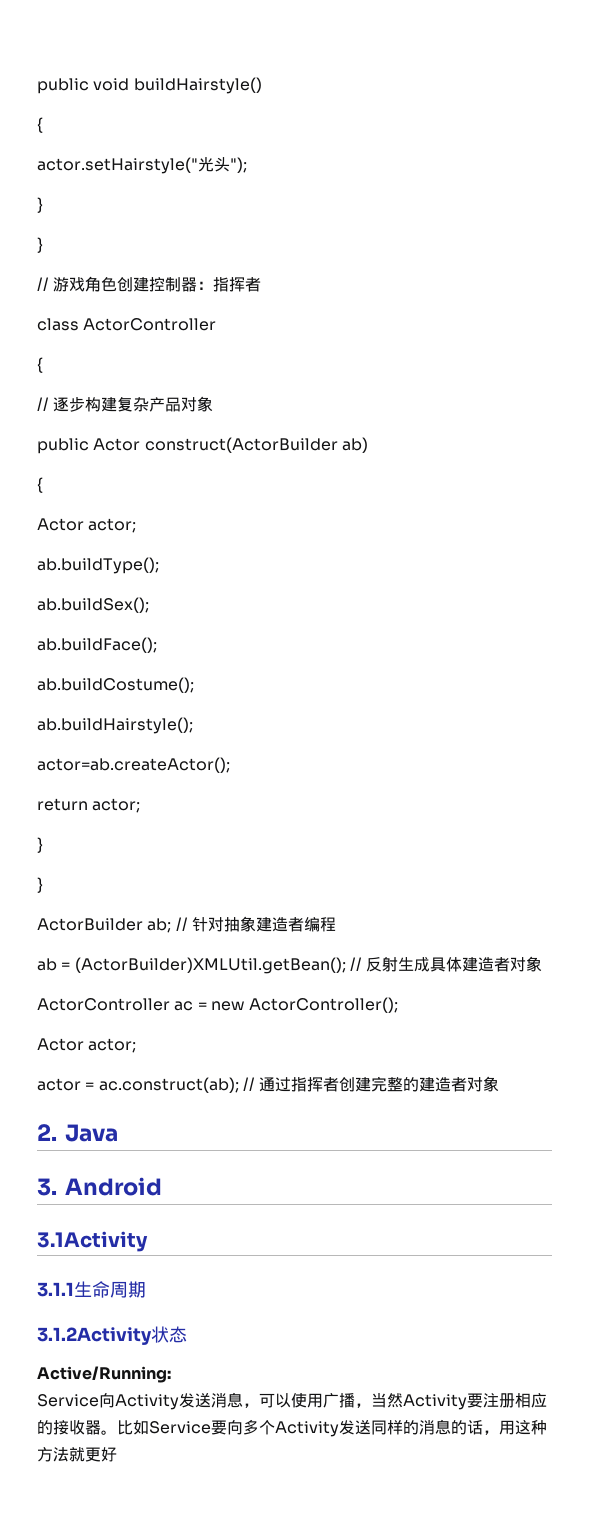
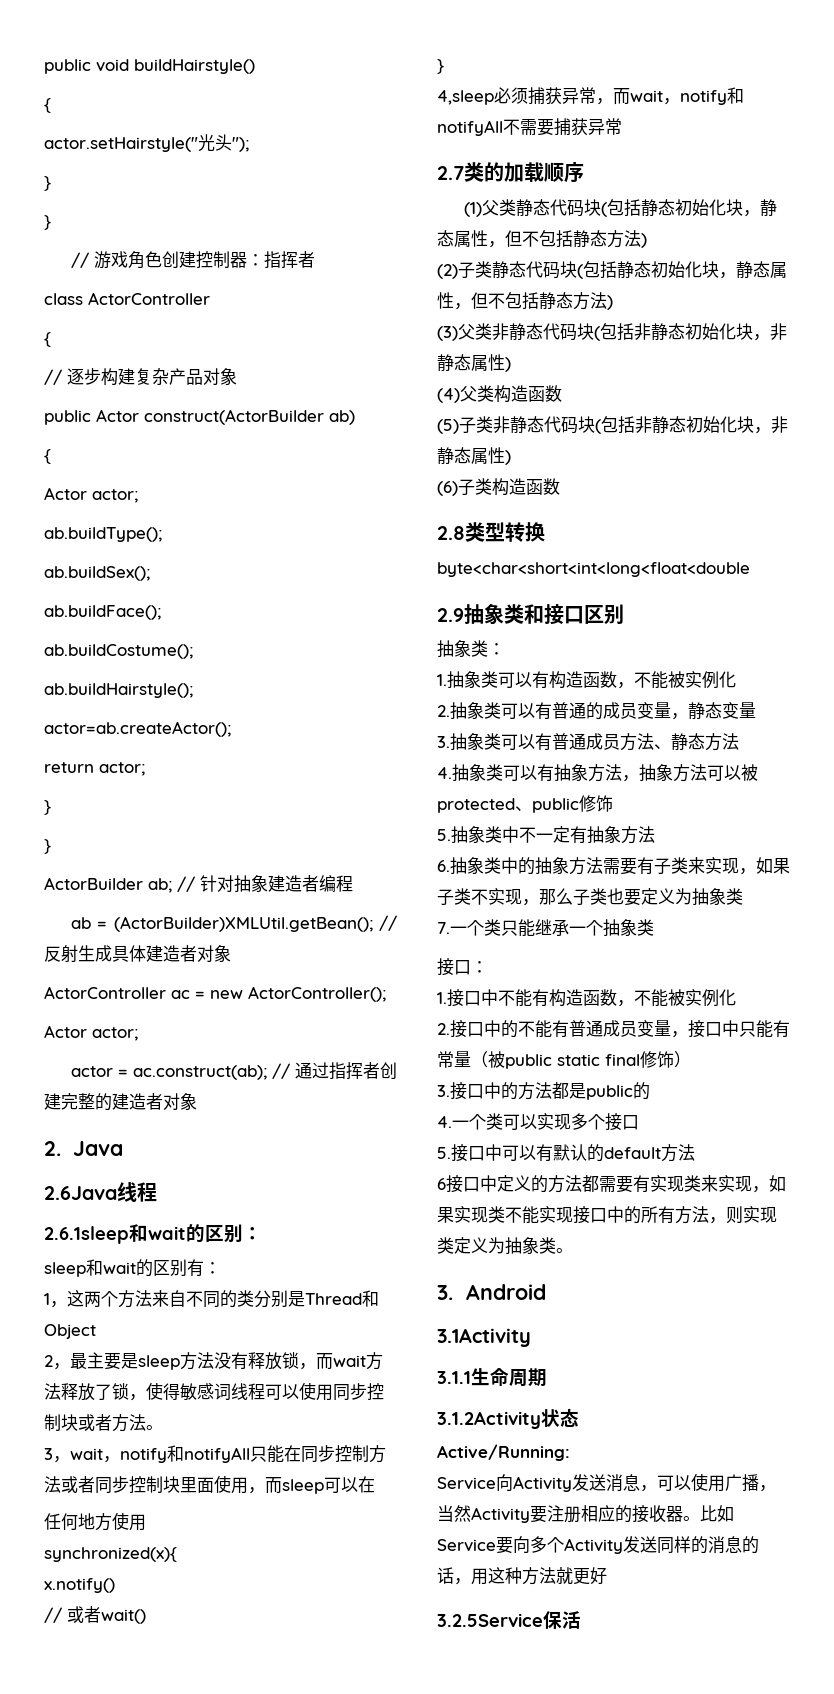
(118, 1133) none -> [44,1182,157,1202] [44,1224,262,1244] [44,1259,221,1277] [44,1290,379,1308] [44,1324,96,1339] [44,1352,383,1370] [44,1382,384,1401] [44,1414,163,1432] [44,1445,386,1463] [44,1475,375,1494] [44,1512,146,1531] [44,1547,177,1562] [44,1578,115,1593] [44,1606,146,1624] [437,59,444,74] [437,87,744,105] [437,118,622,136] [437,162,584,183] [463,199,777,217] [437,230,647,248] [437,261,787,279] [437,292,613,310] [437,323,787,341] [437,354,511,372] [437,385,562,403] [437,416,788,434] [437,447,511,465] [437,478,560,496] [437,522,545,542] [437,562,750,577] [437,603,624,625] [437,640,505,657] [437,671,736,689] [437,702,756,720] [437,733,739,751] [437,764,758,782] [437,795,613,813] [437,826,655,844] [437,857,790,875] [437,888,743,906] [437,919,654,937] [437,958,488,976] [437,989,736,1007] [437,1020,790,1038] [437,1051,691,1069] [437,1082,650,1100] [437,1113,639,1131] [437,1144,695,1162] [437,1175,786,1193] [437,1206,777,1224] [437,1237,573,1254] // 2.6Java线程 // 2.6.1sleep和wait的区别： // sleep和wait的区别有： // 1，这两个方法来自不同的类分别是Thread和Object // 2，最主要是sleep方法没有释放锁，而wait方法释放了锁，使得敏感词线程可以使用同步控制块或者方法。 // 3，wait，notify和notifyAll只能在同步控制方法或者同步控制块里面使用，而sleep可以在 // 任何地方使用 // synchronized(x){ // x.notify() // // 或者wait() // } // 4,sleep必须捕获异常，而wait，notify和notifyAll不需要捕获异常 // 2.7类的加载顺序 // (1)父类静态代码块(包括静态初始化块，静态属性，但不包括静态方法) // (2)子类静态代码块(包括静态初始化块，静态属性，但不包括静态方法) // (3)父类非静态代码块(包括非静态初始化块，非静态属性) // (4)父类构造函数 // (5)子类非静态代码块(包括非静态初始化块，非静态属性) // (6)子类构造函数 // 2.8类型转换 // byte<char<short<int<long<float<double // 2.9抽象类和接口区别 // 抽象类： // 1.抽象类可以有构造函数，不能被实例化 // 2.抽象类可以有普通的成员变量，静态变量 // 3.抽象类可以有普通成员方法、静态方法 // 4.抽象类可以有抽象方法，抽象方法可以被protected、public修饰 // 5.抽象类中不一定有抽象方法 // 6.抽象类中的抽象方法需要有子类来实现，如果子类不实现，那么子类也要定义为抽象类 // 7.一个类只能继承一个抽象类 // 接口： // 1.接口中不能有构造函数，不能被实例化 // 2.接口中的不能有普通成员变量，接口中只能有常量（被public static final修饰） // 3.接口中的方法都是public的 // 4.一个类可以实现多个接口 // 5.接口中可以有默认的default方法 // 6接口中定义的方法都需要有实现类来实现，如果实现类不能实现接口中的所有方法，则实现类定义为抽象类。
(117, 1454) none -> [437,1611,581,1629] // 3.2.5Service保活

